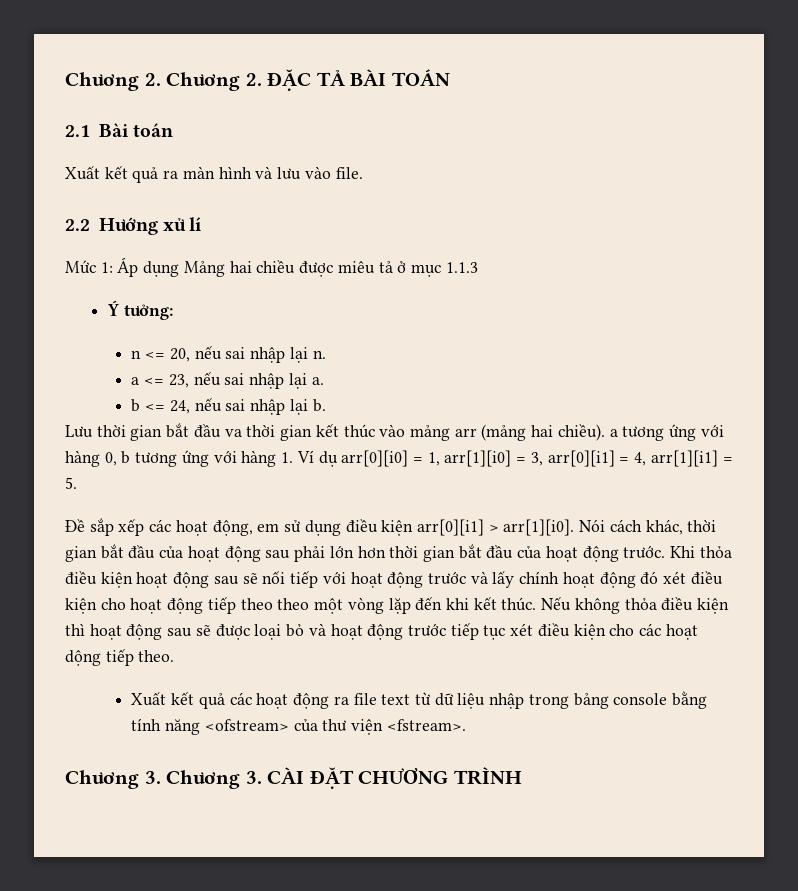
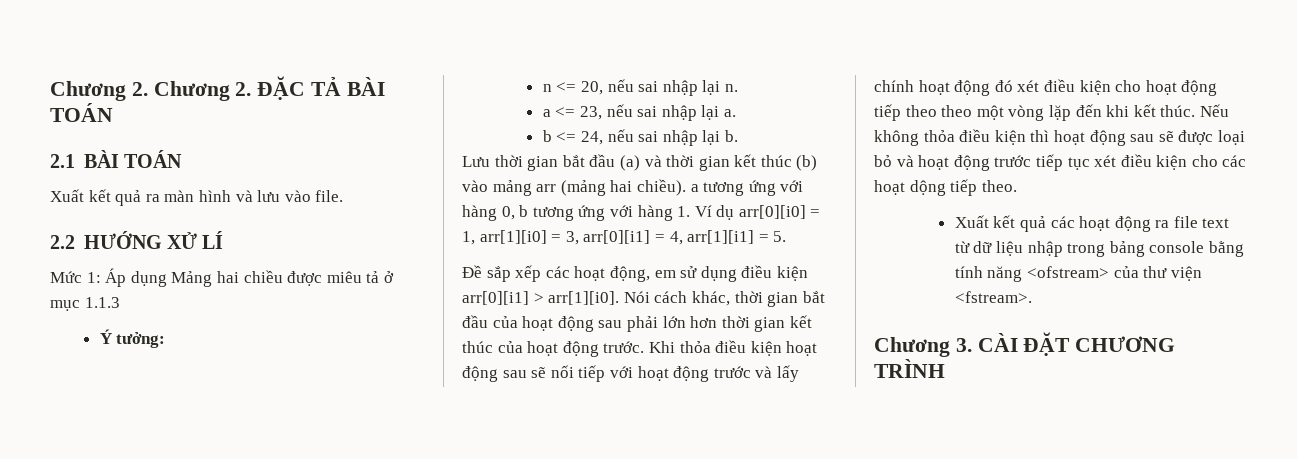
[98,123,174,137] Bài toán -> [83,150,182,168] BÀI TOÁN
[98,217,203,235] Hướng xử lí -> [83,231,224,249] HƯỚNG XỬ LÍ
[224,424,375,441] va thời gian kết thúc -> [619,154,818,171] (a) và thời gian kết thúc (b)
[458,544,514,559] bắt đầu -> [789,315,812,328] [462,341,493,353] kết thúc
[166,770,262,789] Chương 3. -> (972, 345) none

